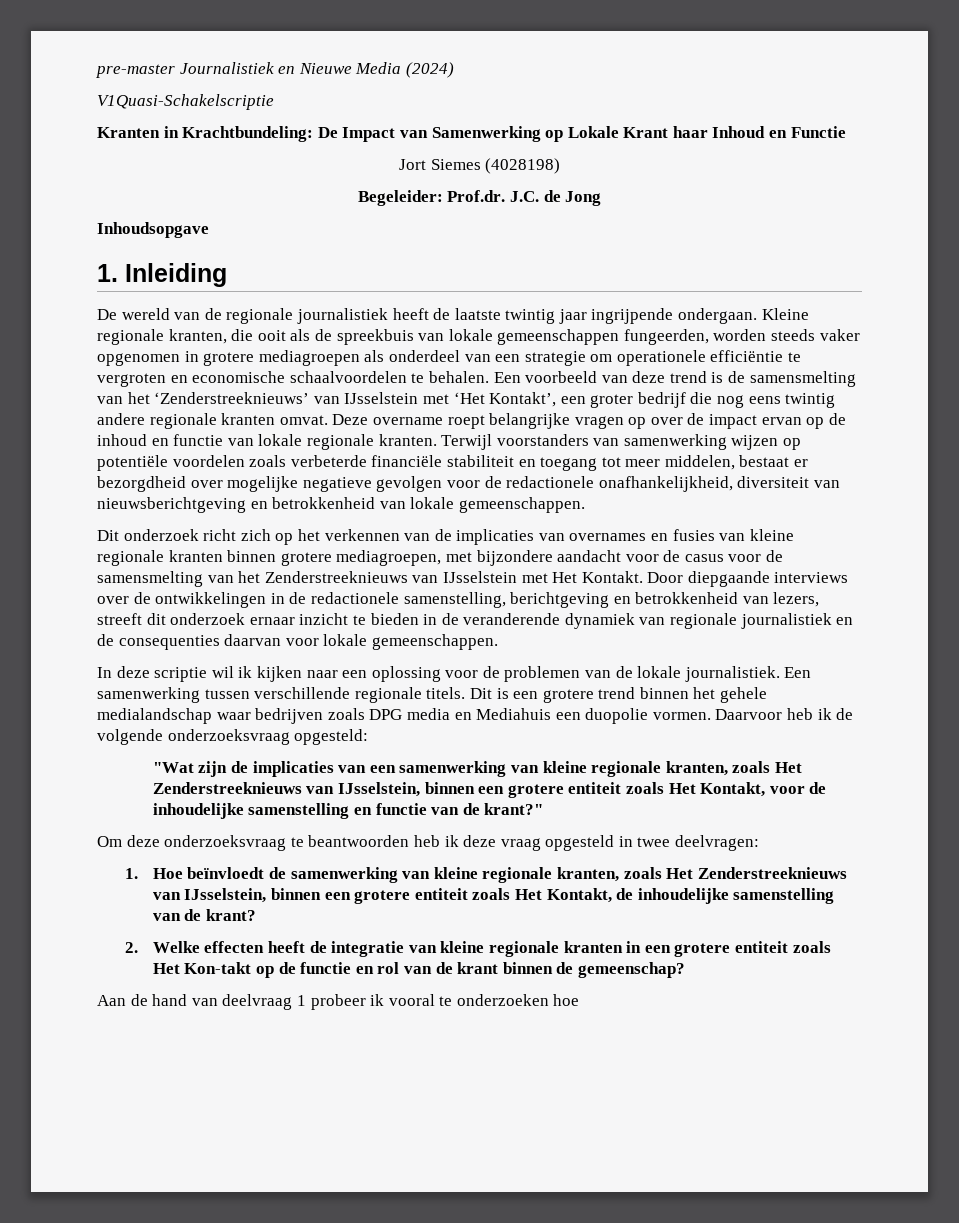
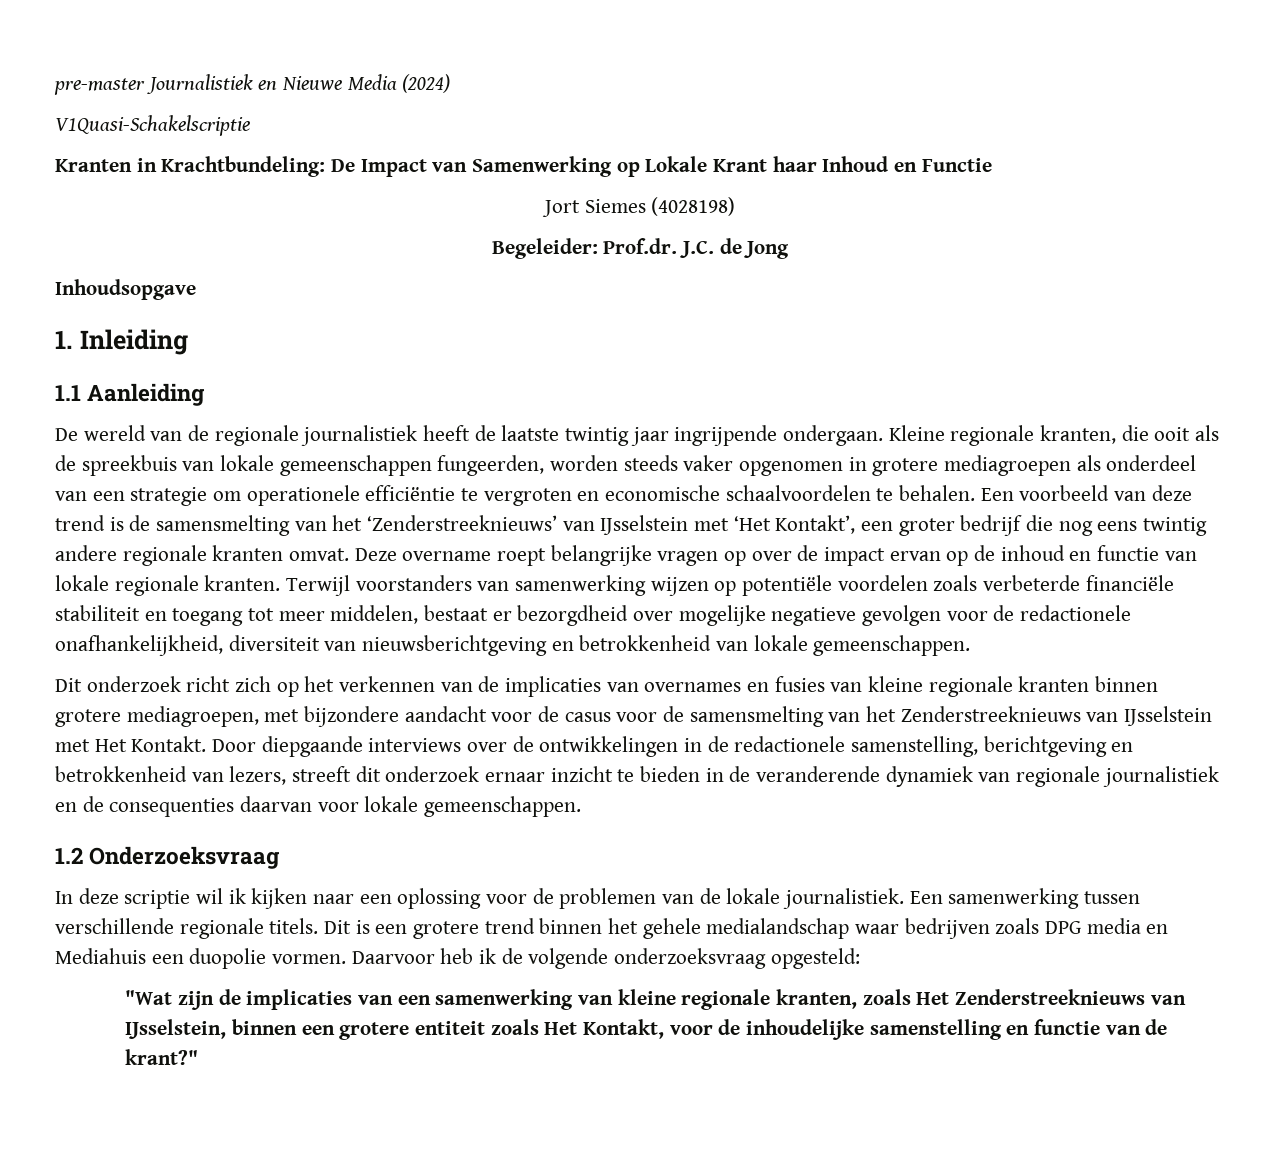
(227, 275) none -> [55,383,206,406] // 1.1 Aanleiding
(498, 642) none -> [55,846,281,869] // 1.2 Onderzoeksvraag
[97,835,760,851] [124,867,847,883] [152,888,835,904] [152,909,257,921] [124,941,831,957] [152,962,685,978] [97,994,580,1010] // Om deze onderzoeksvraag te beantwoorden heb ik deze vraag opgesteld in twee deelvragen: // 1. Hoe beïnvloedt de samenwerking van kleine regionale kranten, zoals Het Zenderstreeknieuws van IJsselstein, binnen een grotere entiteit zoals Het Kontakt, de inhoudelijke samenstelling van de krant? // 2. Welke effecten heeft de integratie van kleine regionale kranten in een grotere entiteit zoals Het Kon-takt op de functie en rol van de krant binnen de gemeenschap? // Aan de hand van deelvraag 1 probeer ik vooral te onderzoeken hoe -> (199, 1057) none

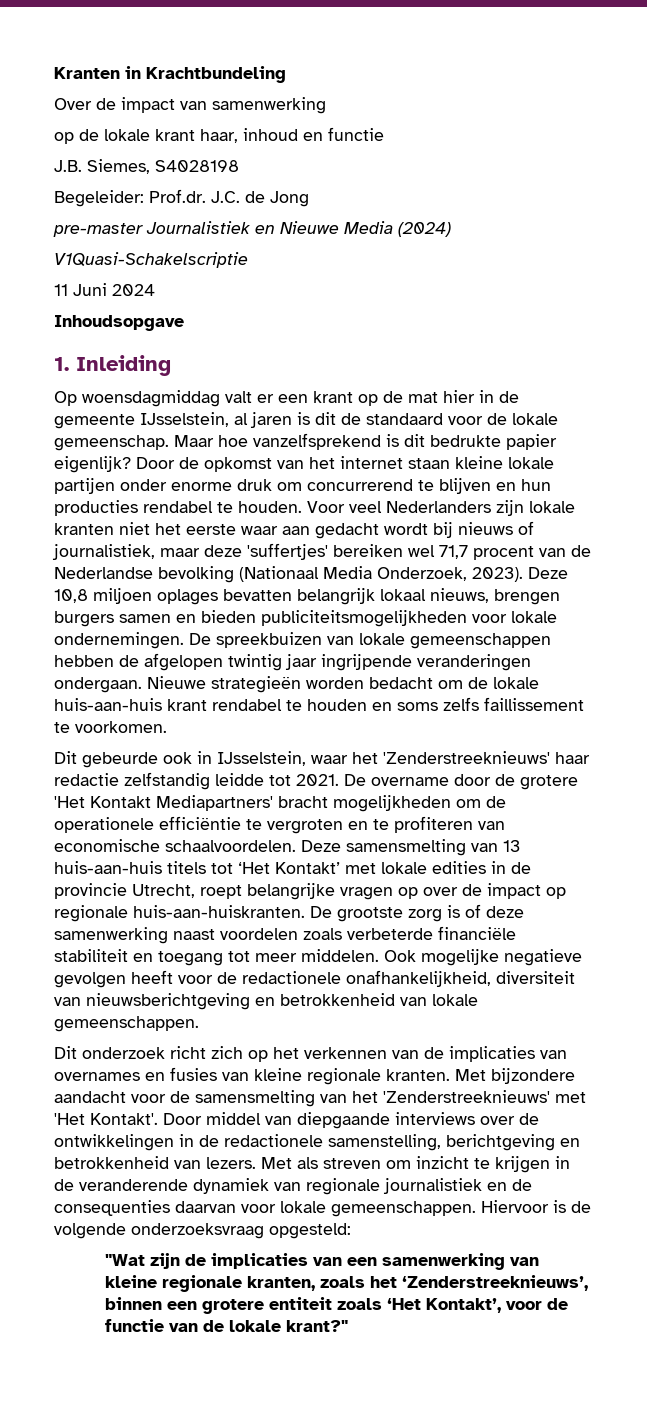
(54, 86) none -> [54,66,286,83] [54,97,326,114] [54,127,384,144] [54,159,239,174] [54,189,309,207] Kranten in Krachtbundeling // Over de impact van samenwerking // op de lokale krant haar, inhoud en functie // J.B. Siemes, S4028198 // Begeleider: Prof.dr. J.C. de Jong //
[55,156,992,177] [541,197,736,217] [491,238,790,259] [55,279,196,300] [55,329,188,355] [55,383,206,406] [55,425,1220,446] [55,455,1197,476] [55,487,242,506] Kranten in Krachtbundeling: De Impact van Samenwerking op Lokale Krant haar Inhoud en Functie // Jort Siemes (4028198) // Begeleider: Prof.dr. J.C. de Jong // Inhoudsopgave // 1. Inleiding // 1.1 Aanleiding // De wereld van de regionale journalistiek heeft de laatste twintig jaar ingrijpende ondergaan. Kleine regionale kranten, die ooit als de spreekbuis van lokale gemeenschappen fungeerden, worden steeds vaker opgenomen in grotere mediagroepen als onderdeel van een strategie om -> [54,283,155,296] [54,315,184,331] [54,355,171,376] [54,390,519,407] [54,412,558,429] [54,433,557,451] [54,456,554,473] [54,478,551,494] [54,500,575,516] [54,521,534,539] [52,543,591,560] [54,566,568,583] [54,588,560,605] [54,610,557,627] [54,632,551,649] [54,653,531,671] [54,676,539,693] [54,697,584,711] [54,721,167,733] [54,751,590,768] [54,772,578,790] [54,795,506,812] 11 Juni 2024 // Inhoudsopgave // 1. Inleiding // Op woensdagmiddag valt er een krant op de mat hier in de gemeente IJsselstein, al jaren is dit de standaard voor de lokale gemeenschap. Maar hoe vanzelfsprekend is dit bedrukte papier eigenlijk? Door de opkomst van het internet staan kleine lokale partijen onder enorme druk om concurrerend te blijven en hun producties rendabel te houden. Voor veel Nederlanders zijn lokale kranten niet het eerste waar aan gedacht wordt bij nieuws of journalistiek, maar deze 'suffertjes' bereiken wel 71,7 procent van de Nederlandse bevolking (Nationaal Media Onderzoek, 2023). Deze 10,8 miljoen oplages bevatten belangrijk lokaal nieuws, brengen burgers samen en bieden publiciteitsmogelijkheden voor lokale ondernemingen. De spreekbuizen van lokale gemeenschappen hebben de afgelopen twintig jaar ingrijpende veranderingen ondergaan. Nieuwe strategieën worden bedacht om de lokale huis-aan-huis krant rendabel te houden en soms zelfs faillissement te voorkomen. // Dit gebeurde ook in IJsselstein, waar het 'Zenderstreeknieuws' haar redactie zelfstandig leidde tot 2021. De overname door de grotere 'Het Kontakt Mediapartners' bracht mogelijkheden om de
[605,485,1192,501] [55,515,1208,536] [55,545,492,566] economische schaalvoordelen te behalen. Een voorbeeld van deze trend is de samensmelting van het ‘Zenderstreeknieuws’ van IJsselstein met ‘Het Kontakt’, een groter bedrijf die nog eens twintig andere regionale kranten omvat. Deze overname -> [373,816,505,833] [54,839,520,856] [54,861,531,874] [54,883,195,899] te profiteren van economische schaalvoordelen. Deze samensmelting van 13 huis-aan-huis titels tot ‘Het Kontakt’ met lokale edities in de provincie Utrecht,
[889,545,1197,566] [55,575,833,596] ervan op de inhoud en functie van lokale regionale kranten. Terwijl voorstanders van samenwerking wijzen op potentiële -> [546,887,566,899] [54,904,524,922] [54,927,215,944] op regionale huis-aan-huiskranten. De grootste zorg is of deze samenwerking naast
[330,605,674,626] middelen, bestaat er bezorgdheid over -> [301,949,416,962] middelen. Ook
(942, 615) none -> [131,970,173,984] heeft
[1018,676,1159,692] [55,706,1213,727] [55,736,257,752] kranten binnen grotere mediagroepen, met bijzondere aandacht voor de casus voor de samensmelting van het Zenderstreeknieuws van IJsselstein met Het Kontakt. Door -> [386,1068,575,1084] [54,1090,586,1107] [54,1112,292,1125] kranten. Met bijzondere aandacht voor de samensmelting van het 'Zenderstreeknieuws' met 'Het Kontakt'. Door middel van
[229,766,546,785] lezers, streeft dit onderzoek ernaar -> [206,1157,411,1169] lezers. Met als streven om
[640,766,701,782] bieden -> [495,1156,550,1173] krijgen
[55,846,281,869] [55,888,1141,909] [55,918,1169,939] [55,948,497,969] // 1.2 Onderzoeksvraag // In deze scriptie wil ik kijken naar een oplossing voor de problemen van de lokale journalistiek. Een samenwerking tussen verschillende regionale titels. Dit is een grotere trend binnen het gehele medialandschap waar bedrijven zoals DPG media en Mediahuis een duopolie vormen. Daarvoor heb ik -> [481,1200,566,1213] Hiervoor is
[916,989,1186,1005] [125,1019,227,1039] Het Zenderstreeknieuws van IJsselstein, -> [369,1275,588,1291] het ‘Zenderstreeknieuws’,
[544,1019,1030,1040] Het Kontakt, voor de inhoudelijke samenstelling en -> [386,1298,568,1313] ‘Het Kontakt’, voor de
(1168, 1027) none -> [228,1320,281,1332] lokale

